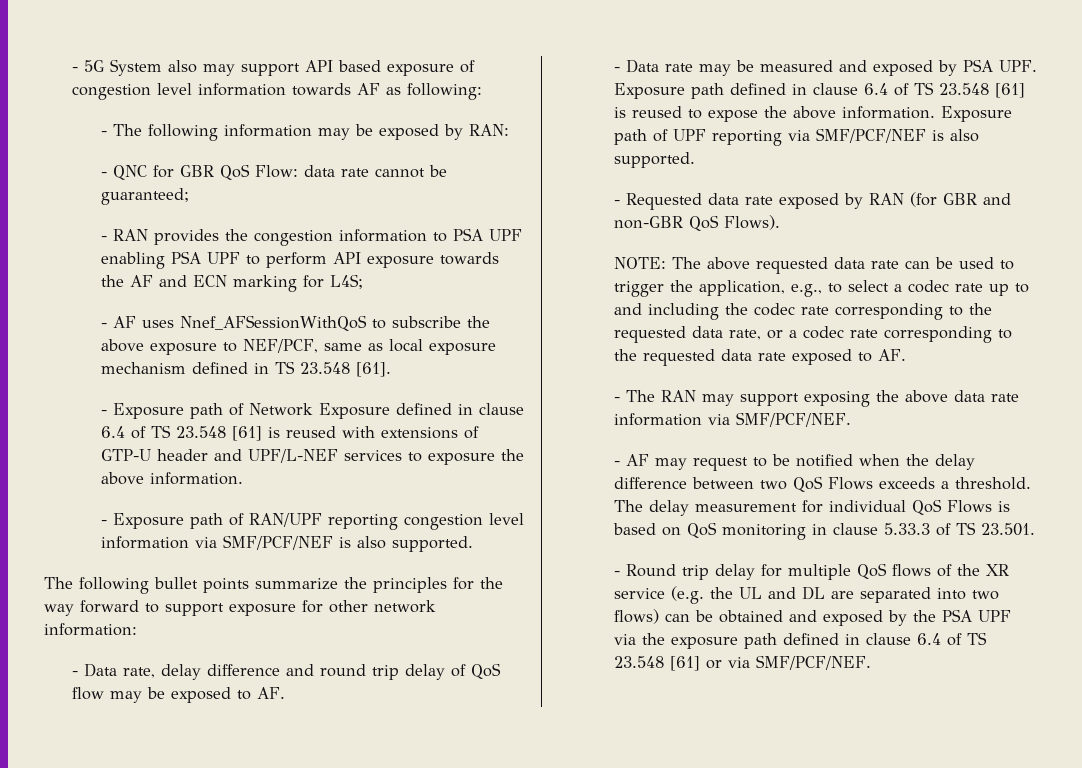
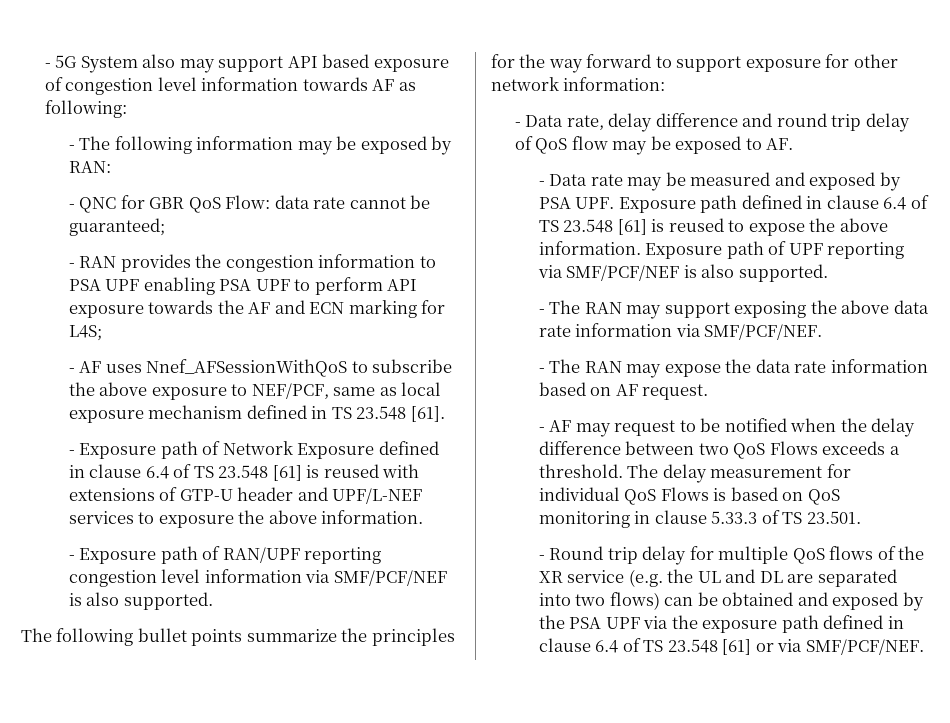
[613,192,1011,210] [613,215,780,231] [613,257,1014,274] [613,280,1029,297] [613,303,992,320] [613,326,1012,343] [613,349,906,366] // - Requested data rate exposed by RAN (for GBR and non-GBR QoS Flows). // NOTE: The above requested data rate can be used to trigger the application, e.g., to select a codec rate up to and including the codec rate corresponding to the requested data rate, or a codec rate corresponding to the requested data rate exposed to AF. -> (828, 273) none
(851, 419) none -> [538,359,928,378] [538,382,709,400] // - The RAN may expose the data rate information based on AF request.

